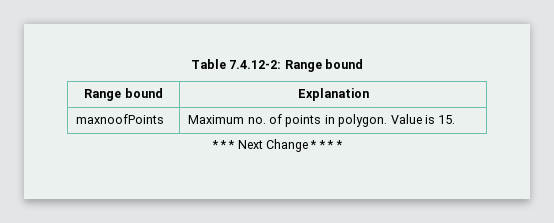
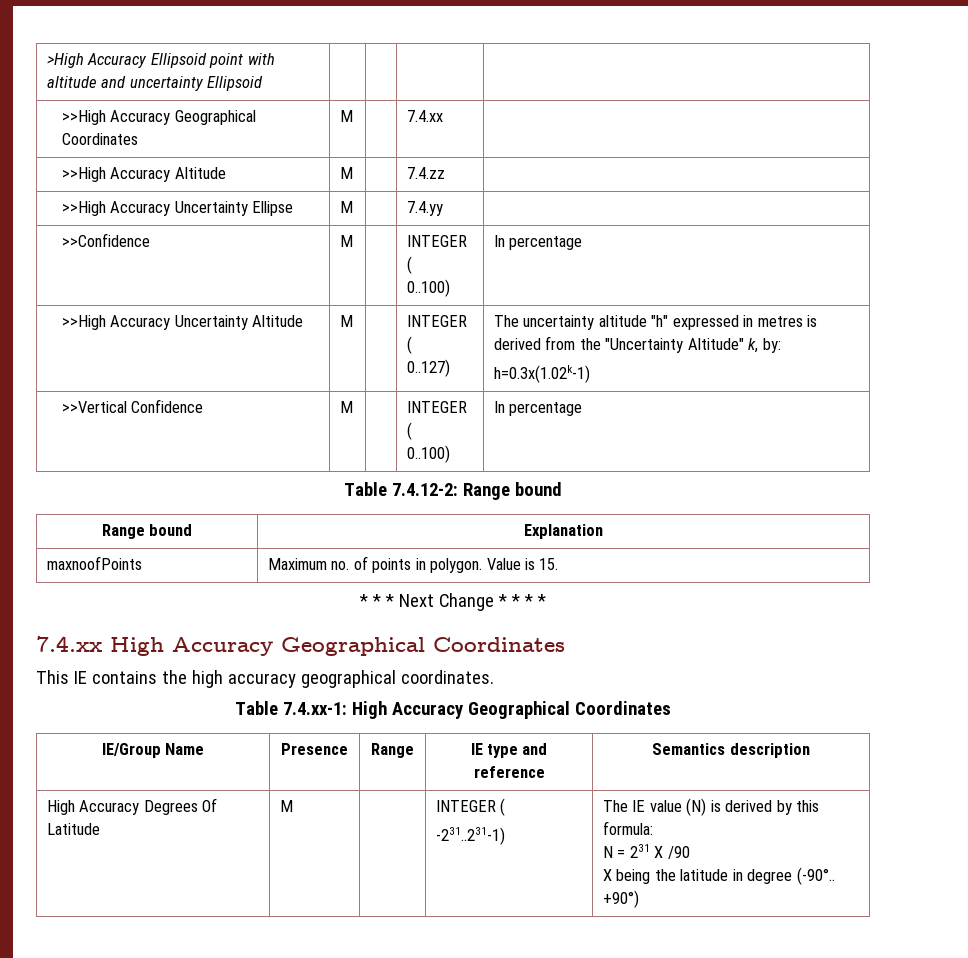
(190, 64) none -> [46,53,275,68] [46,76,264,91] [61,110,256,125] [61,133,138,145] [339,110,353,122] [406,110,443,122] [61,167,226,182] [339,167,353,179] [406,167,445,179] [61,201,294,216] [339,201,353,213] [406,201,443,216] [61,233,150,247] [339,235,353,247] [406,235,467,247] [406,256,412,274] [406,279,450,297] [493,235,583,250] [61,315,304,330] [339,315,353,327] [406,315,467,327] [406,336,412,354] [406,359,450,377] [493,315,817,330] [493,336,781,353] [493,365,590,383] [61,399,204,413] [339,401,353,413] [406,401,467,413] [406,422,412,440] [406,445,450,463] [493,401,583,416] >High Accuracy Ellipsoid point with altitude and uncertainty Ellipsoid | | | | // >>High Accuracy Geographical Coordinates | M | | 7.4.xx | // >>High Accuracy Altitude | M | | 7.4.zz | // >>High Accuracy Uncertainty Ellipse | M | | 7.4.yy | // >>Confidence | M | | INTEGER ( // 0..100) | In percentage // >>High Accuracy Uncertainty Altitude | M | | INTEGER ( // 0..127) | The uncertainty altitude "h" expressed in metres is derived from the "Uncertainty Altitude" k, by: // h=0.3x(1.02k-1) // >>Vertical Confidence | M | | INTEGER ( // 0..100) | In percentage //
(343, 144) none -> [36,636,565,656] [36,670,494,688] [235,701,671,719] [101,743,205,758] [281,743,348,755] [371,743,414,758] [470,743,548,758] [473,766,545,778] [652,743,810,758] [46,798,218,815] [46,823,100,835] [279,800,293,812] [435,798,506,816] [435,827,505,845] [602,798,819,816] [602,821,653,835] [602,844,690,859] [602,867,835,885] [602,890,639,908] // 7.4.xx High Accuracy Geographical Coordinates // This IE contains the high accuracy geographical coordinates. // Table 7.4.xx-1: High Accuracy Geographical Coordinates // IE/Group Name | Presence | Range | IE type and reference | Semantics description // High Accuracy Degrees Of Latitude | M | | INTEGER ( // -231..231-1) | The IE value (N) is derived by this formula: // N = 231 X /90 // X being the latitude in degree (-90°.. +90°)

